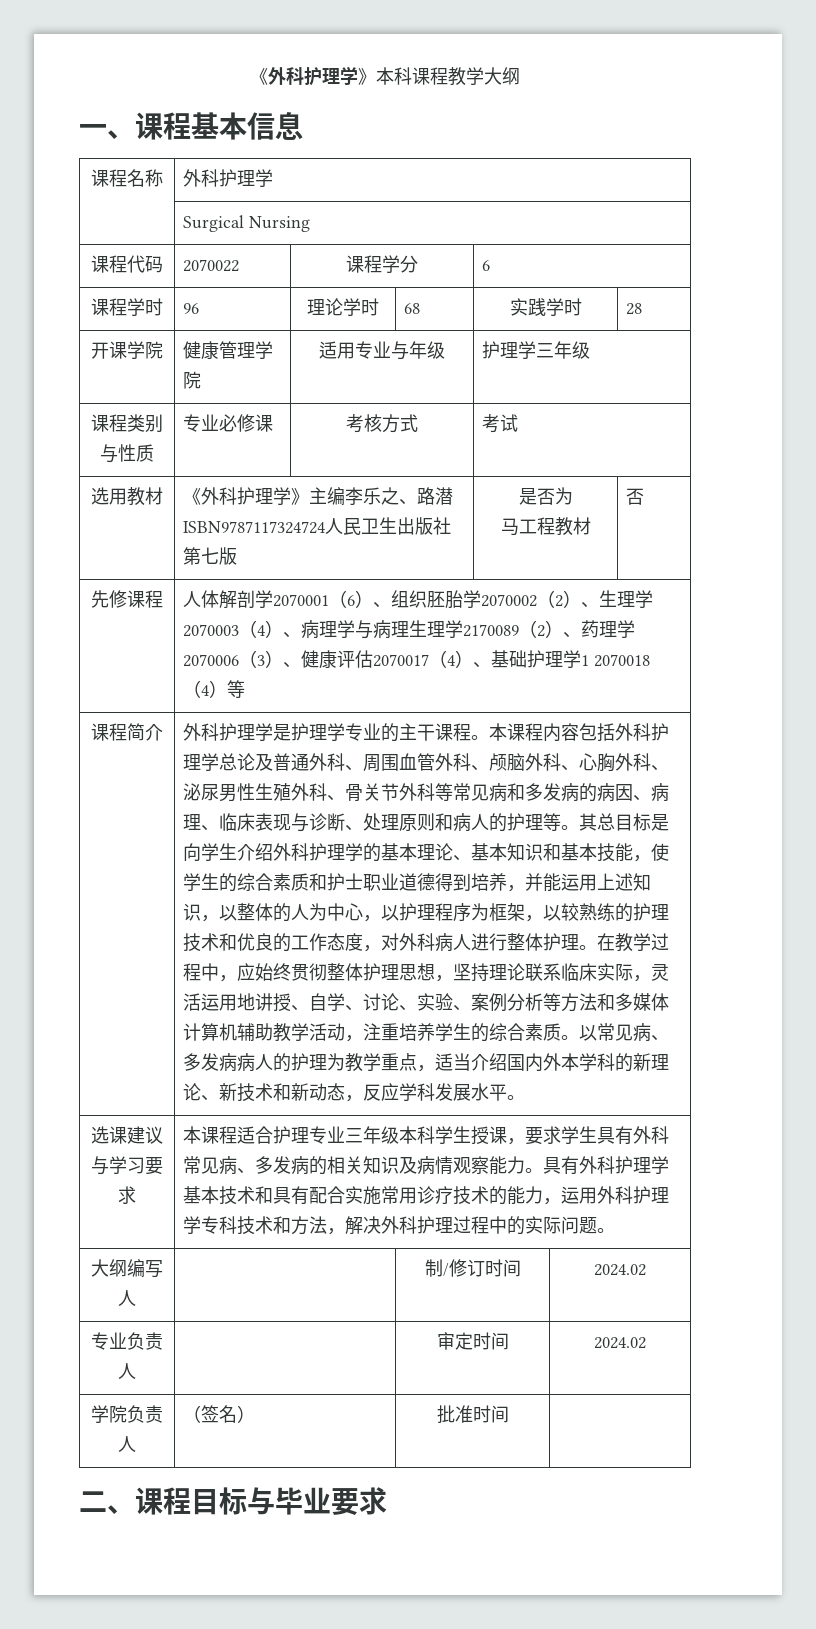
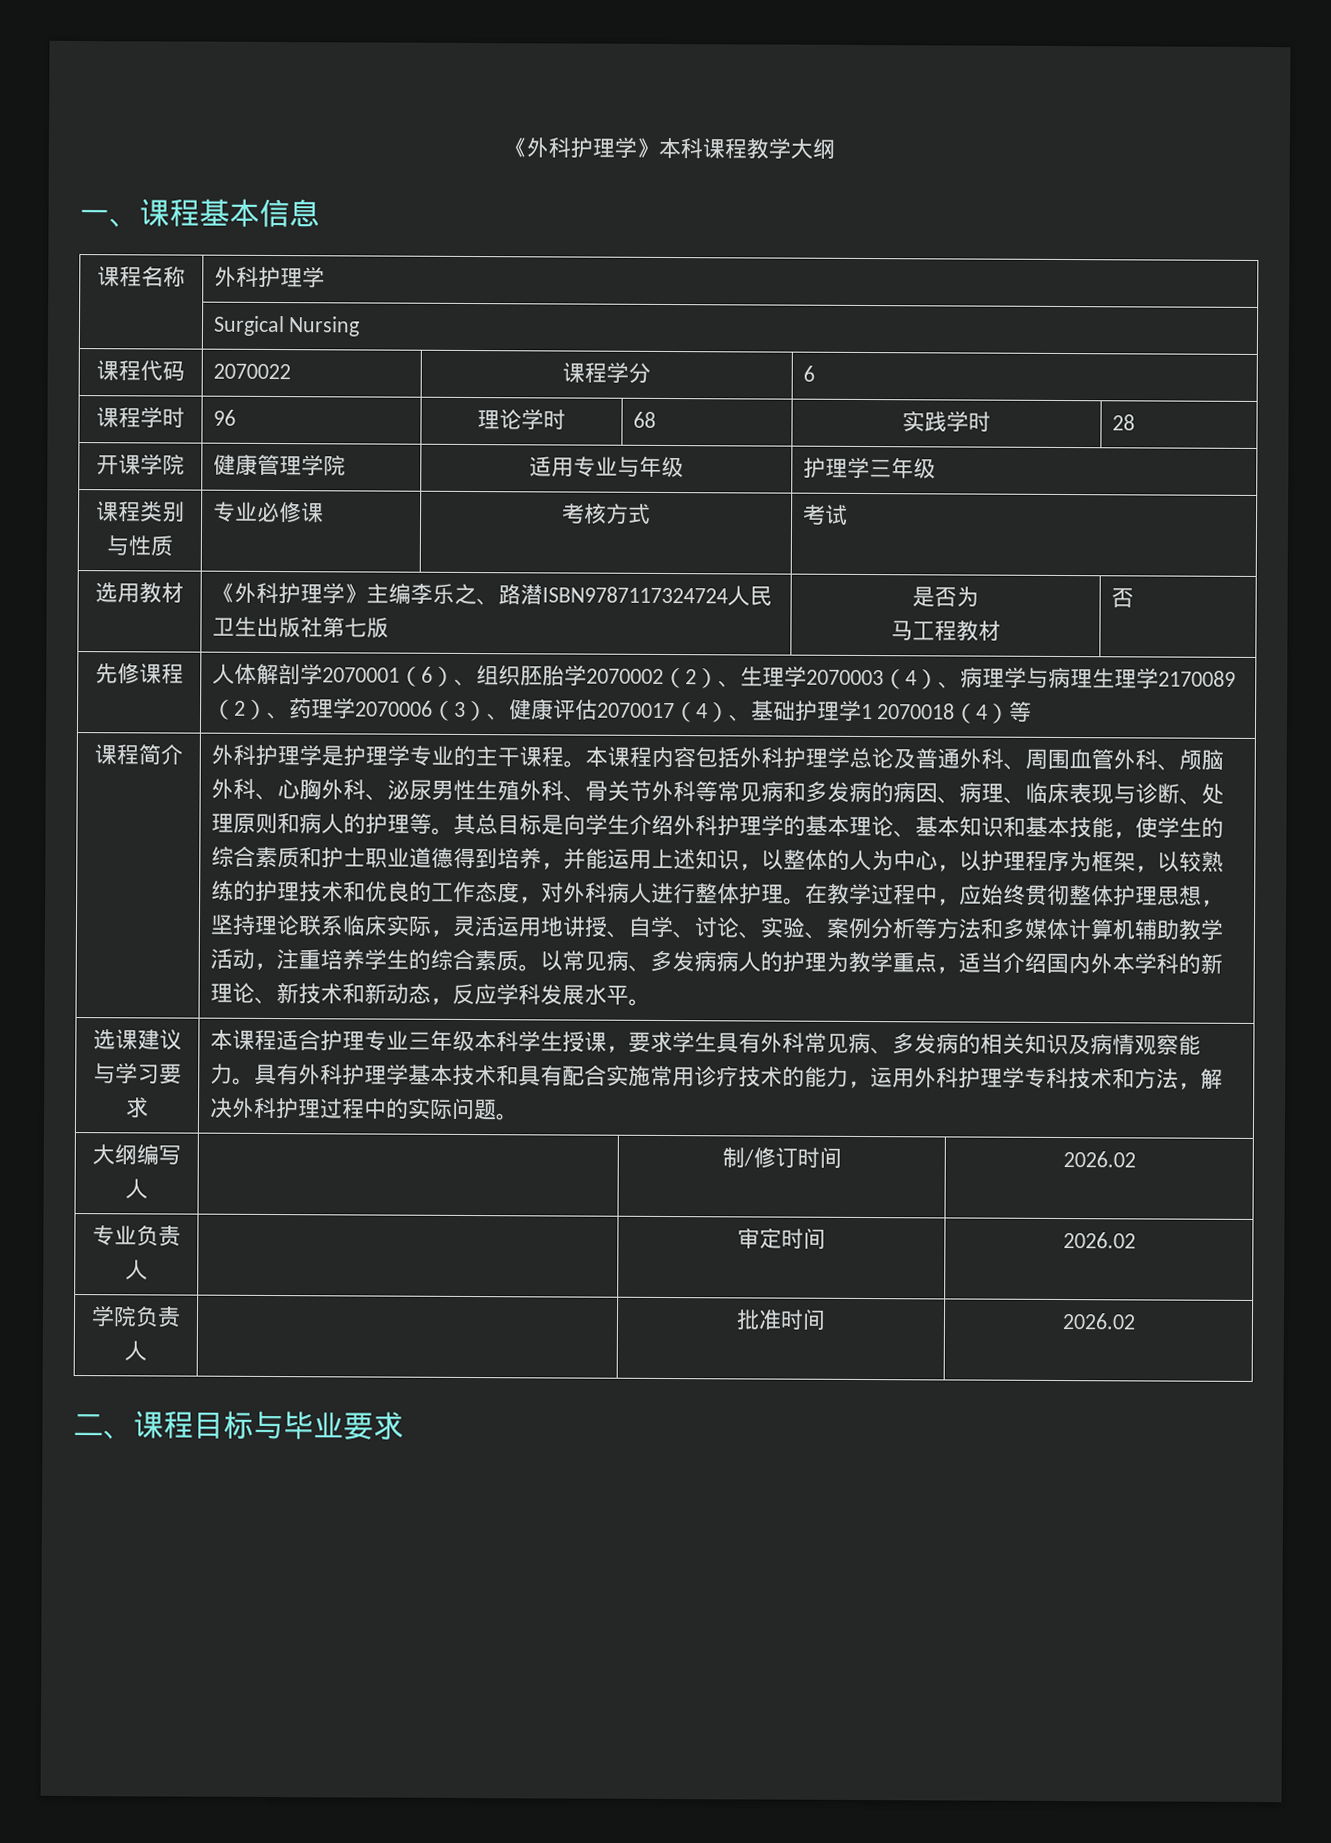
[594,1264,646,1276] 2024.02 -> [1062,1151,1136,1168] 2026.02
[594,1337,646,1349] 2024.02 -> [1062,1232,1136,1249] 2026.02
[183,1405,256,1423] （签名） -> (147, 1350) none
(509, 1414) none -> [1061,1313,1136,1330] 2026.02

